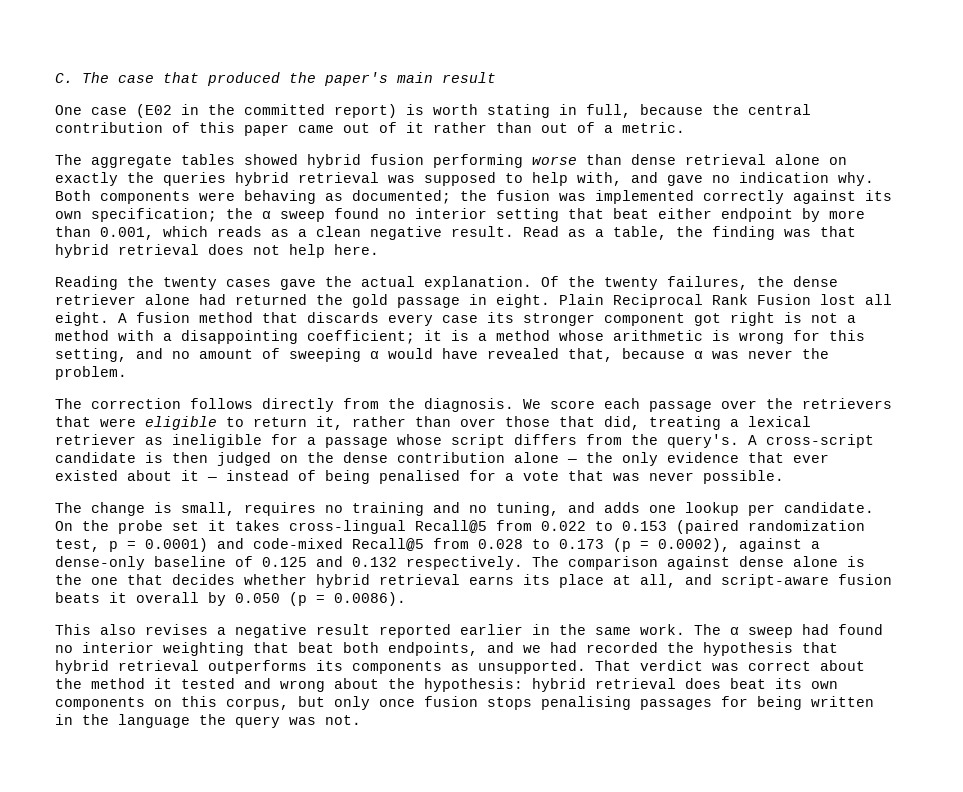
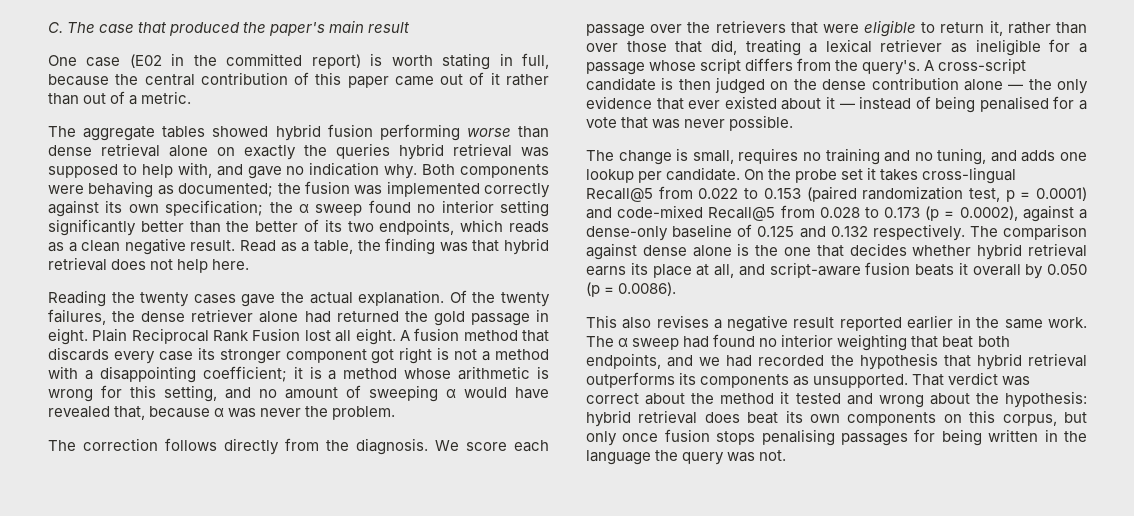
[568,208,865,222] [55,226,154,240] that beat either endpoint by more than 0.001, -> [48,219,455,236] significantly better than the better of its two endpoints,

